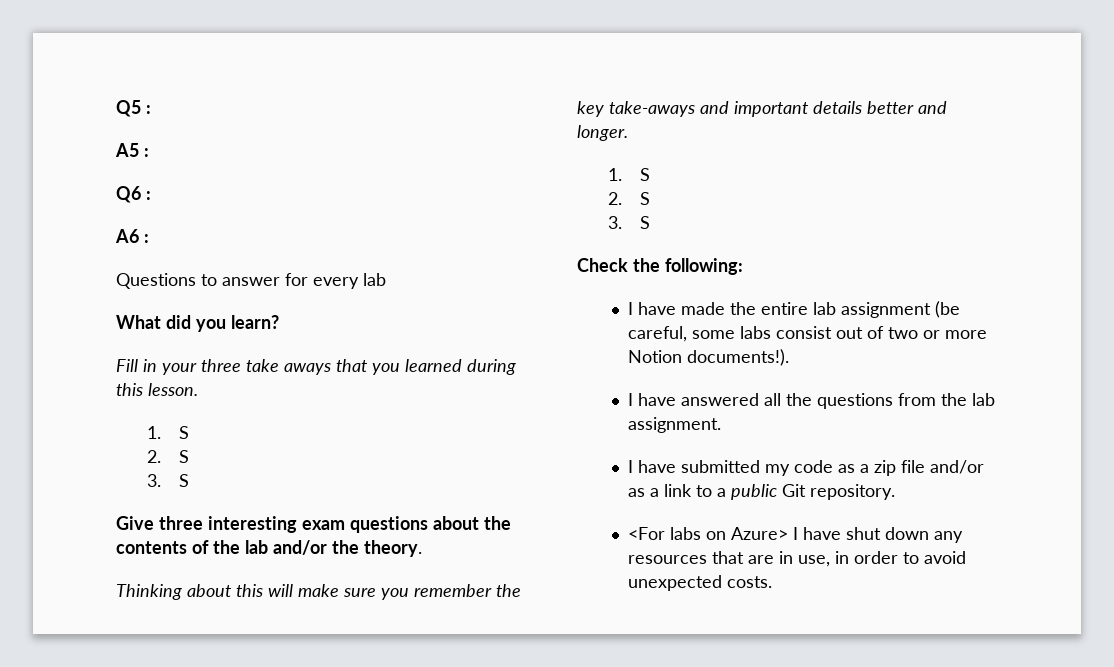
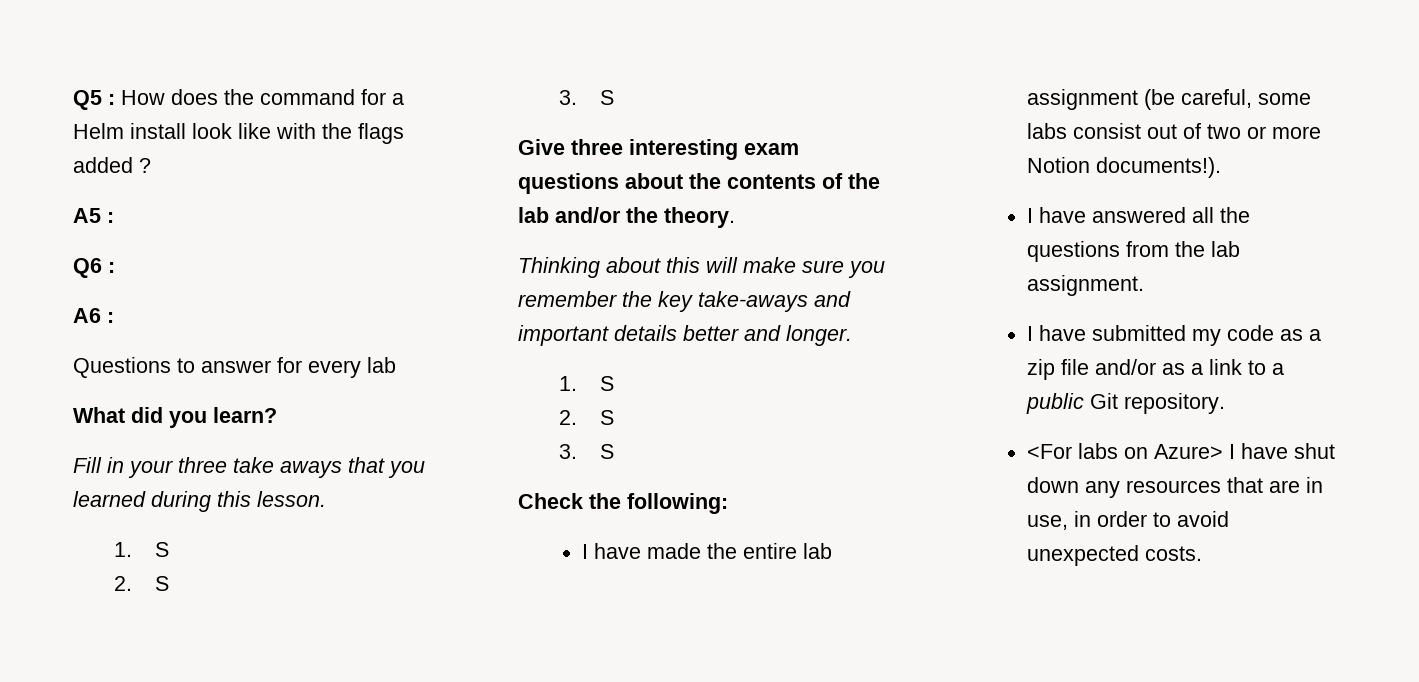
(151, 109) none -> [121,89,404,105] [73,123,404,144] [73,157,151,173] How does the command for a Helm install look like with the flags added ?

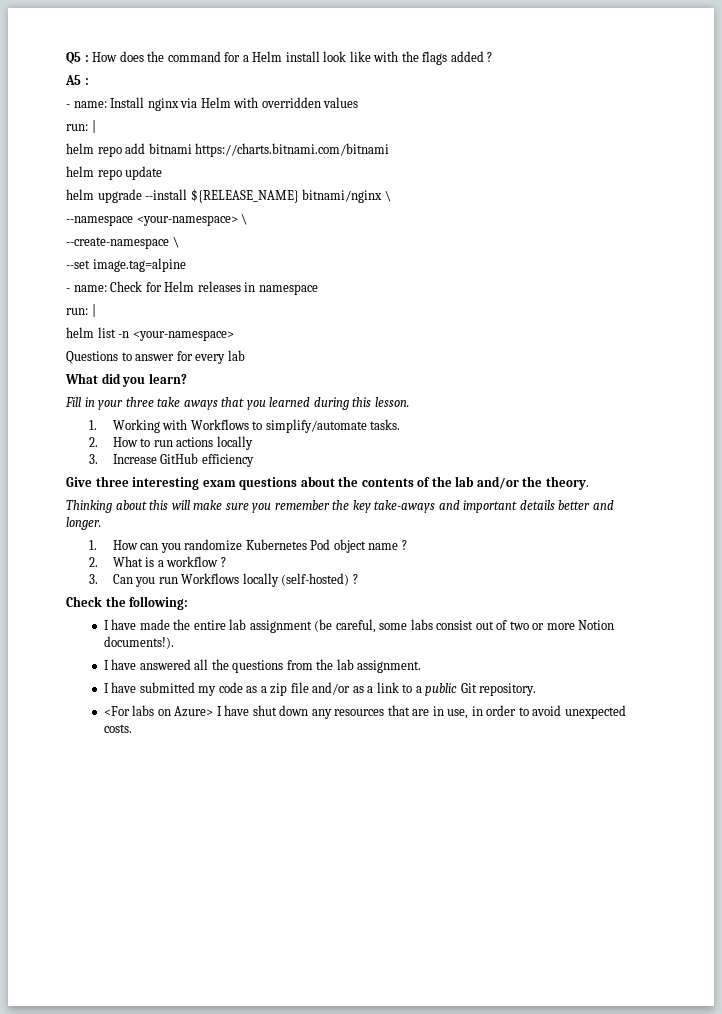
[73,258,115,278] [73,308,114,323] Q6 : // A6 : -> [66,97,359,111] [66,120,96,133] [66,143,390,157] [66,166,163,180] [66,189,391,203] [66,214,248,226] [66,237,179,249] [66,258,186,272] [66,281,318,295] [66,304,96,317] [66,327,234,341] - name: Install nginx via Helm with overridden values // run: | // helm repo add bitnami https://charts.bitnami.com/bitnami // helm repo update // helm upgrade --install ${RELEASE_NAME} bitnami/nginx \ // --namespace <your-namespace> \ // --create-namespace \ // --set image.tag=alpine // - name: Check for Helm releases in namespace // run: | // helm list -n <your-namespace>
[154,542,169,557] [113,576,169,591] [558,90,614,105] S // 2. S // 3. S -> [112,419,401,433] [89,436,253,450] [89,453,254,467] Working with Workflows to simplify/automate tasks. // 2. How to run actions locally // 3. Increase GitHub efficiency
[599,376,614,391] [558,410,614,425] [558,444,614,459] S // 2. S // 3. S -> [112,539,407,553] [89,556,226,567] [89,573,358,587] How can you randomize Kubernetes Pod object name ? // 2. What is a workflow ? // 3. Can you run Workflows locally (self-hosted) ?

